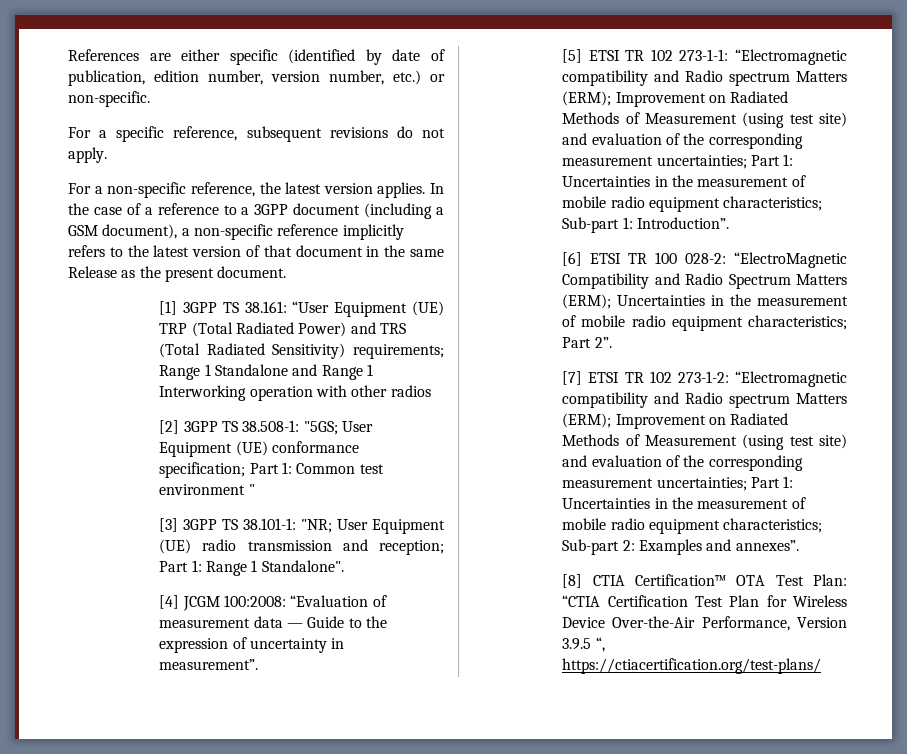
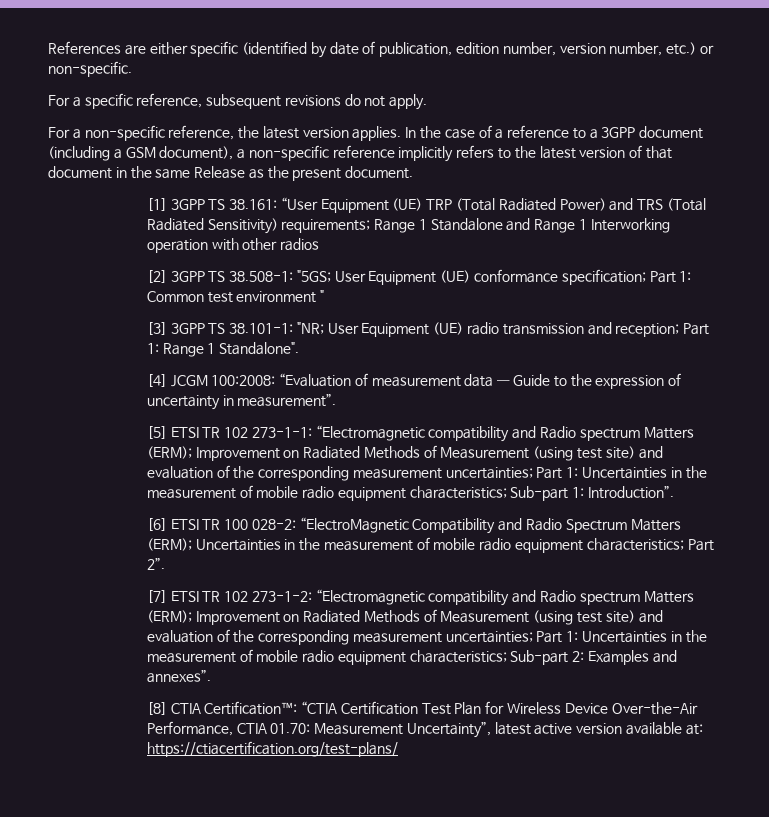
[634,574,847,586] Certification™ OTA Test Plan: -> [204,701,298,715] Certification™:
[797,617,847,628] [562,637,605,652] Version 3.9.5 “, -> [236,721,703,738] CTIA 01.70: Measurement Uncertainty”, latest active version available at:

